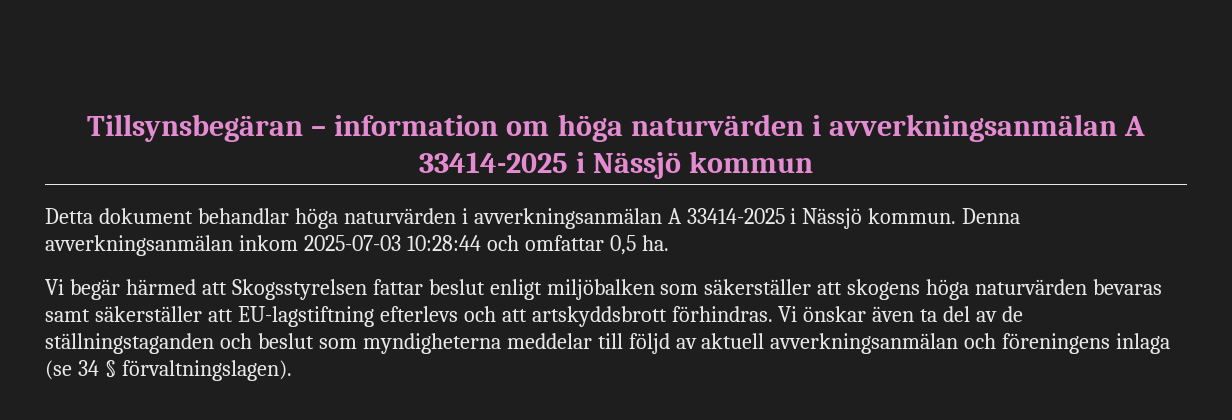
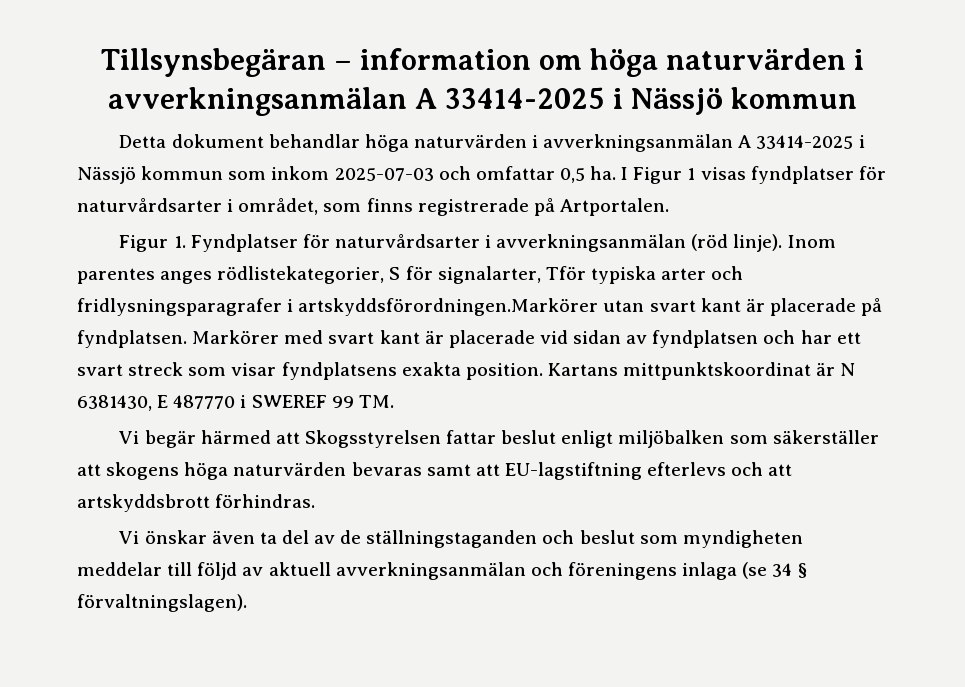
[868,208,1021,224] [45,235,233,256] kommun. Denna avverkningsanmälan -> [141,166,267,180] kommun som
[406,235,481,251] 10:28:44 -> (434, 174) none
(669, 243) none -> [621,166,886,184] [77,198,669,216] [119,234,836,252] [77,266,744,284] [77,298,883,316] [77,330,861,348] [77,362,856,380] [77,395,394,411] I Figur 1 visas fyndplatser för naturvårdsarter i området, som finns registrerade på Artportalen. // Figur 1. Fyndplatser för naturvårdsarter i avverkningsanmälan (röd linje). Inom parentes anges rödlistekategorier, S för signalarter, Tför typiska arter och fridlysningsparagrafer i artskyddsförordningen.Markörer utan svart kant är placerade på fyndplatsen. Markörer med svart kant är placerade vid sidan av fyndplatsen och har ett svart streck som visar fyndplatsens exakta position. Kartans mittpunktskoordinat är N 6381430, E 487770 i SWEREF 99 TM.
[94,306,202,322] säkerställer -> (471, 470) none
(773, 314) none -> (316, 501) //
[362,333,501,354] myndigheterna -> [682,530,803,548] myndigheten

